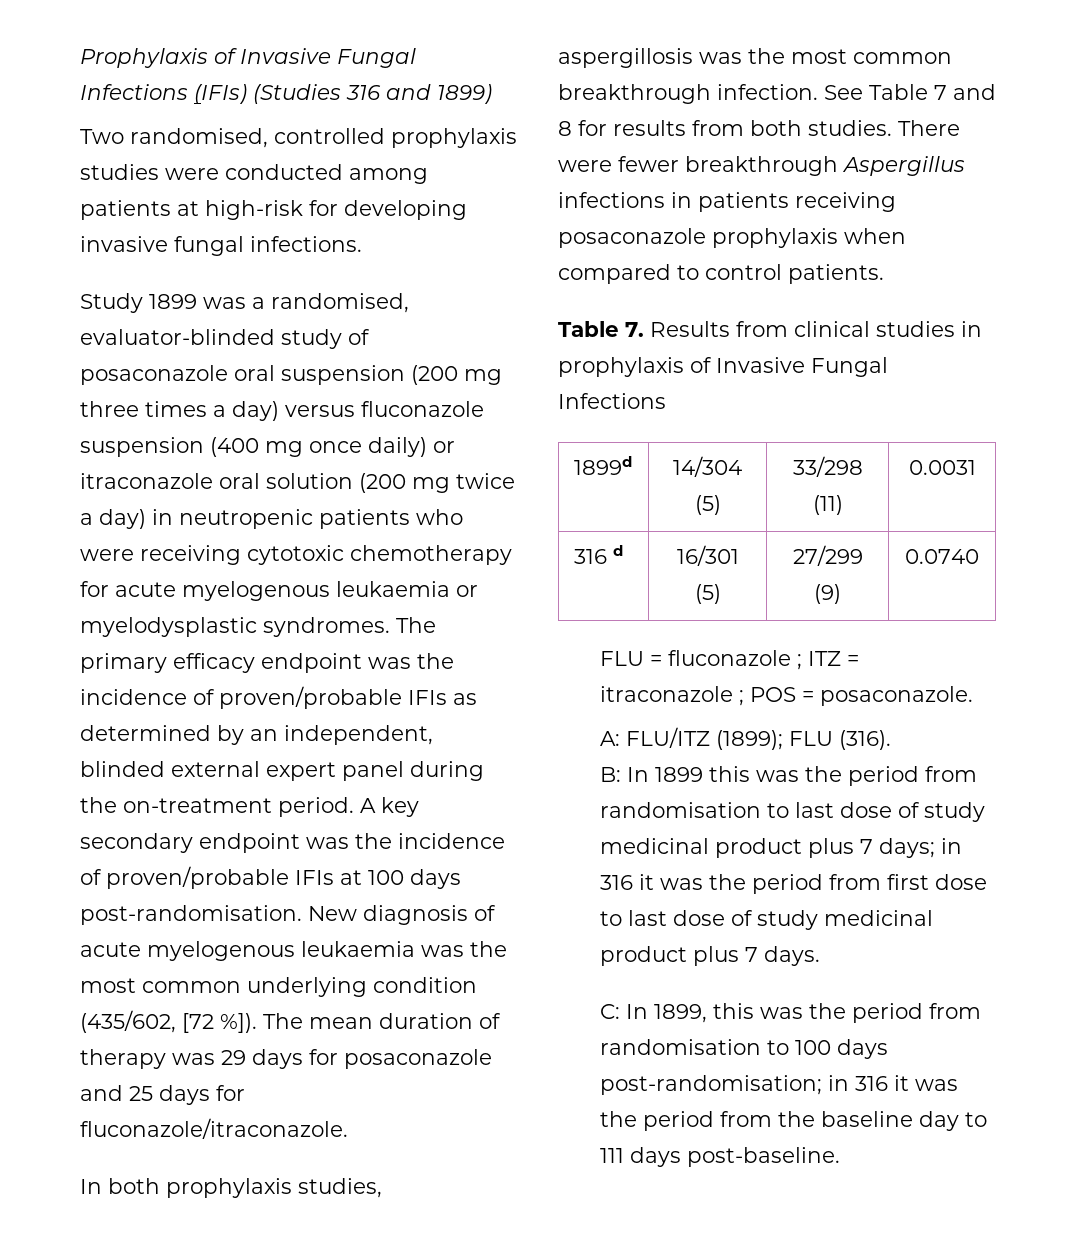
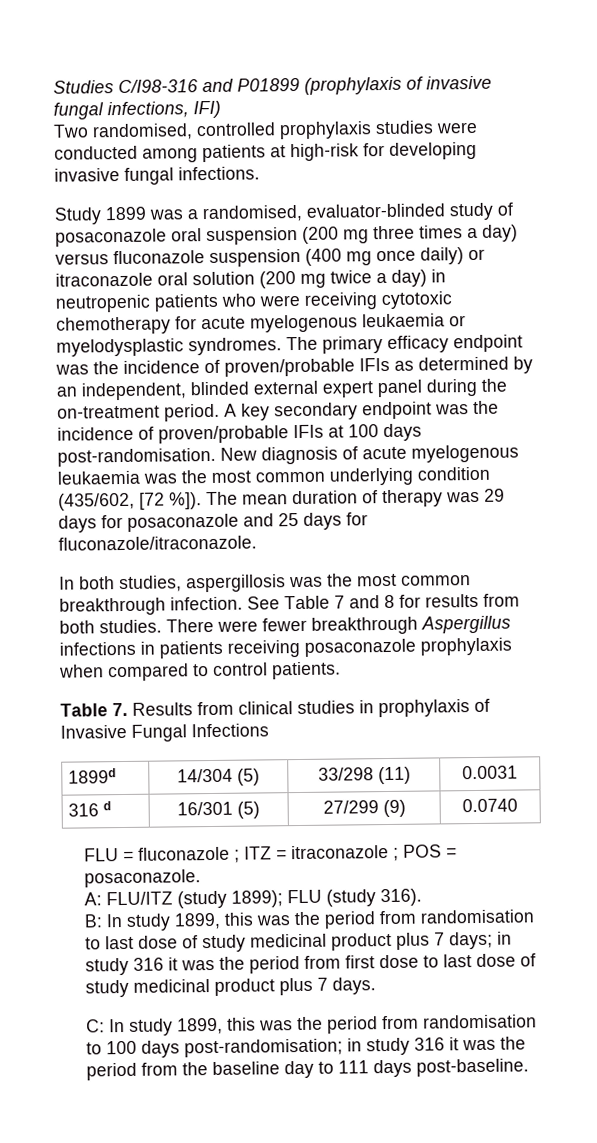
[80,48,416,68] [80,84,492,104] Prophylaxis of Invasive Fungal Infections (IFIs) (Studies 316 and 1899) -> [53,75,492,95] [53,100,221,120] Studies C/I98-316 and P01899 (prophylaxis of invasive fungal infections, IFI)
[166,1178,292,1198] prophylaxis -> (115, 583) none
[715,730,891,750] (1899); FLU (316). -> [176,888,422,909] (study 1899); FLU (study 316).
[654,767,703,782] 1899 -> [125,912,221,931] study 1899,
(962, 846) none -> [84,957,129,976] study
(648, 1011) none -> [128,1018,173,1036] study
(849, 1083) none -> [365,1037,410,1056] study

